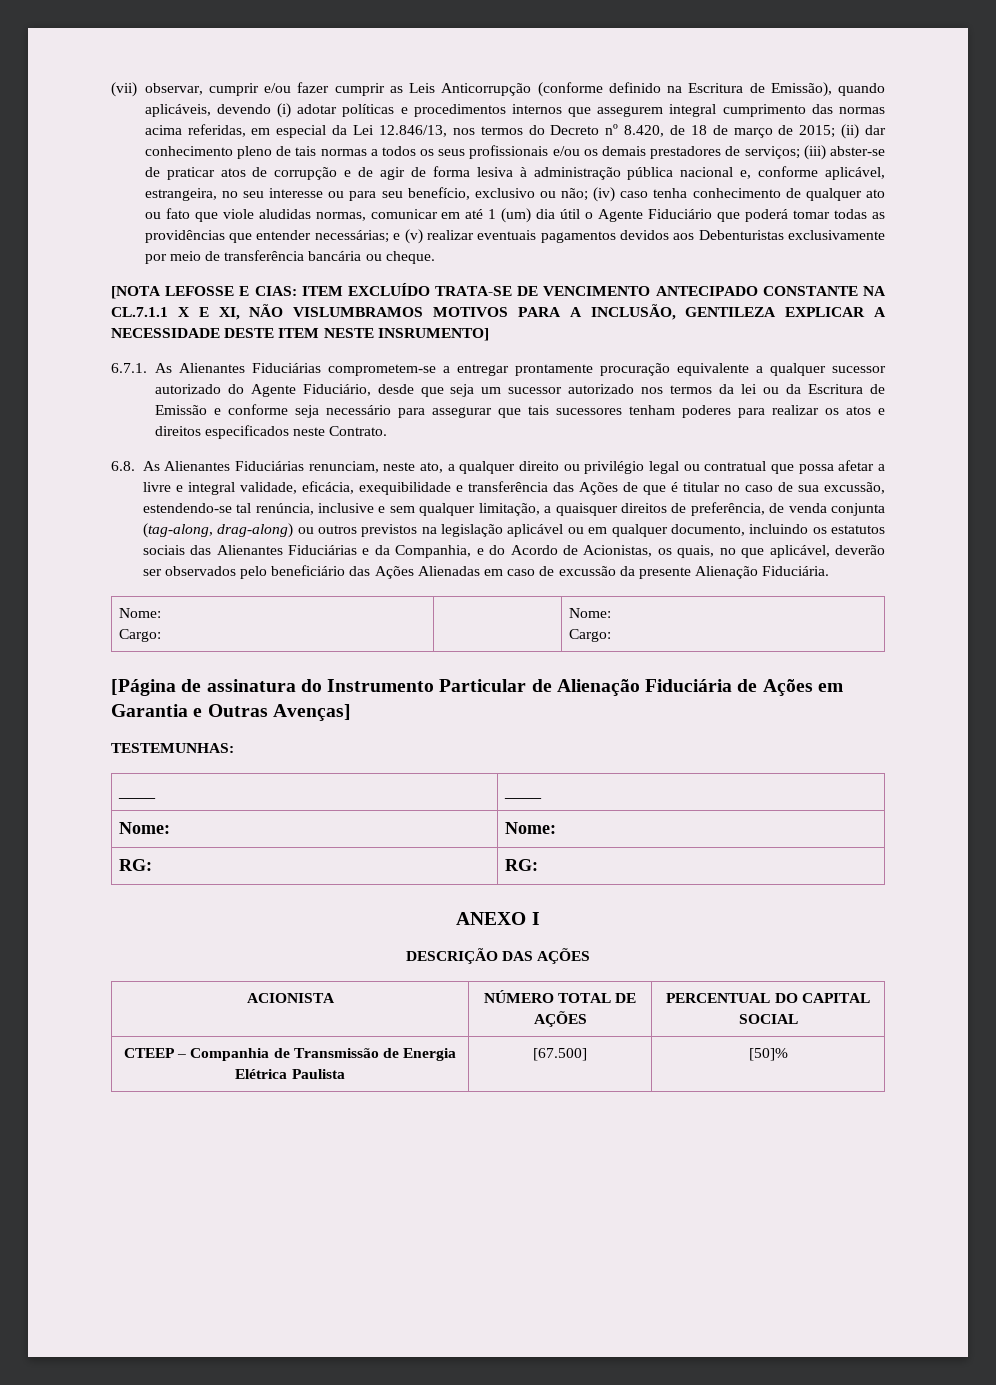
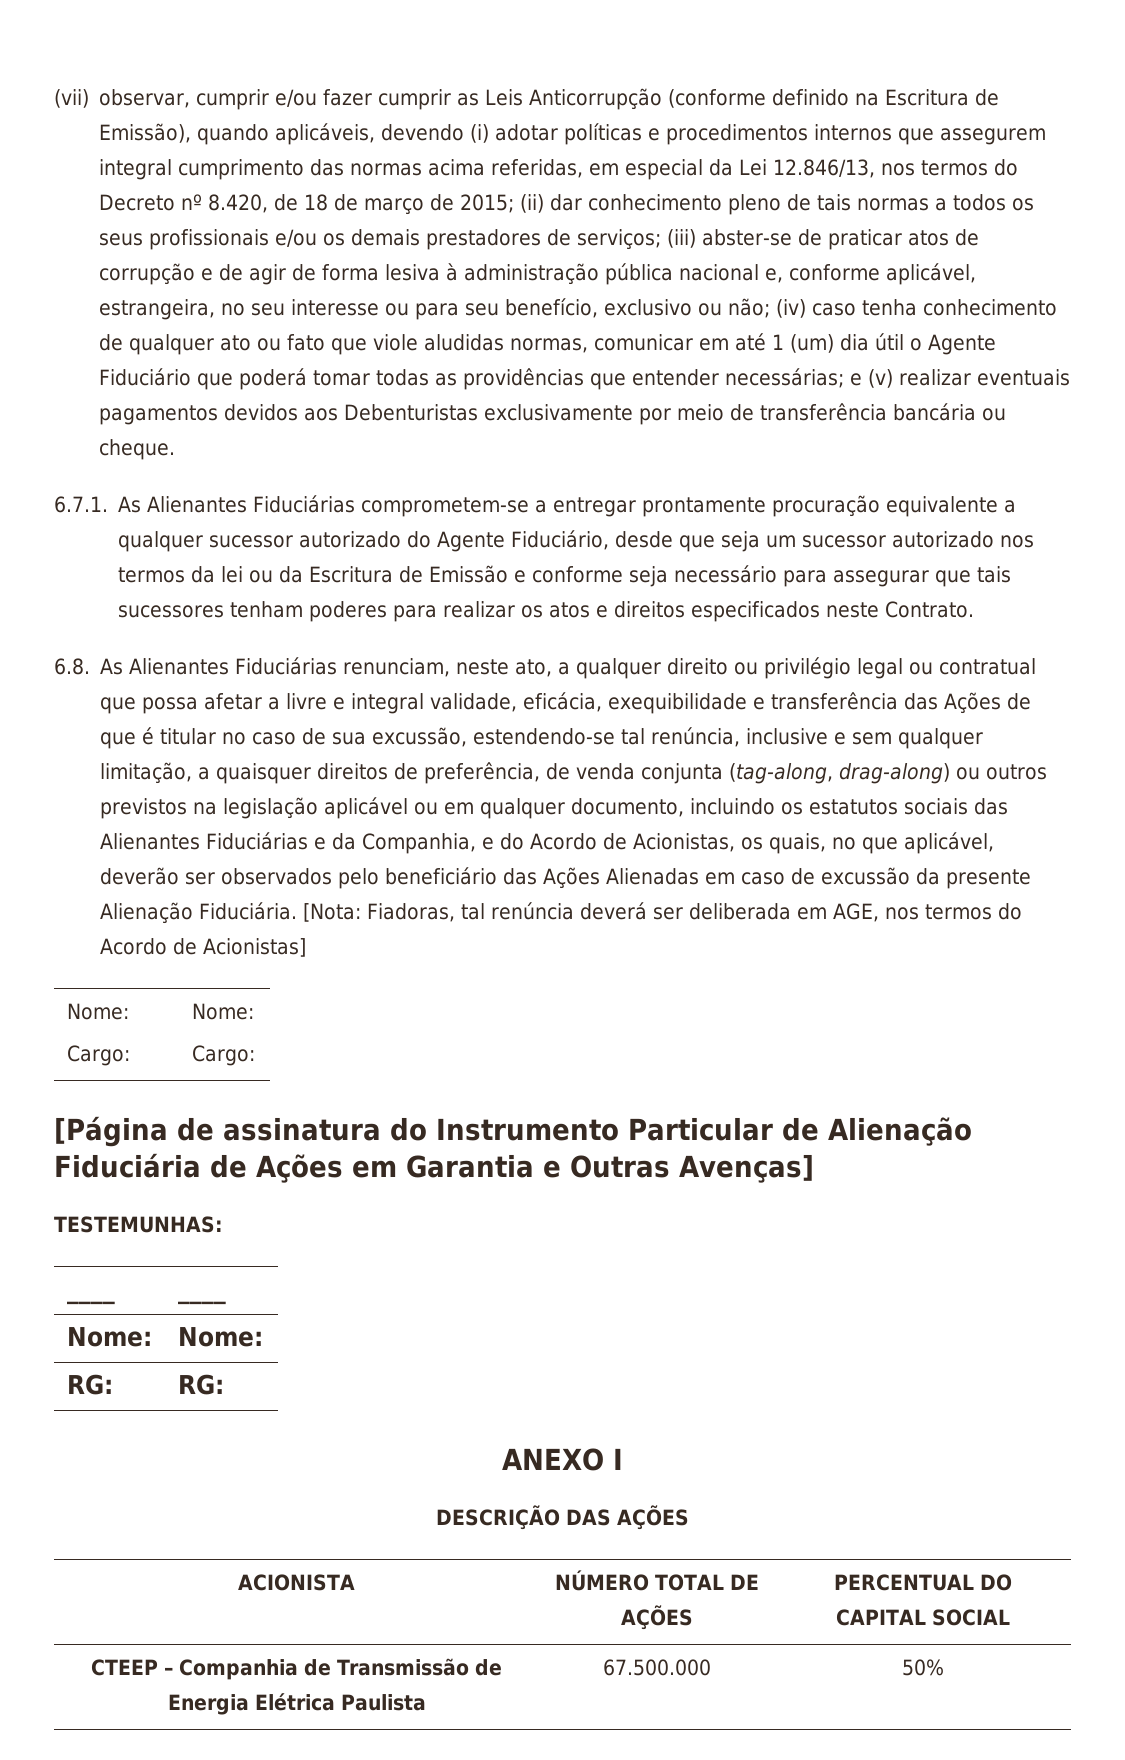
[111,283,886,299] [111,304,887,320] [111,328,489,341] // [NOTA LEFOSSE E CIAS: ITEM EXCLUÍDO TRATA-SE DE VENCIMENTO ANTECIPADO CONSTANTE NA CL.7.1.1 X E XI, NÃO VISLUMBRAMOS MOTIVOS PARA A INCLUSÃO, GENTILEZA EXPLICAR A NECESSIDADE DESTE ITEM NESTE INSRUMENTO] -> (176, 449) none
(830, 571) none -> [303,902,1023,922] [100,938,307,957] [Nota: Fiadoras, tal renúncia deverá ser deliberada em AGE, nos termos do Acordo de Acionistas]
[533,1048,587,1061] [748,1048,788,1061] [67.500] | [50]% -> [603,1659,711,1676] [902,1659,944,1676] 67.500.000 | 50%

